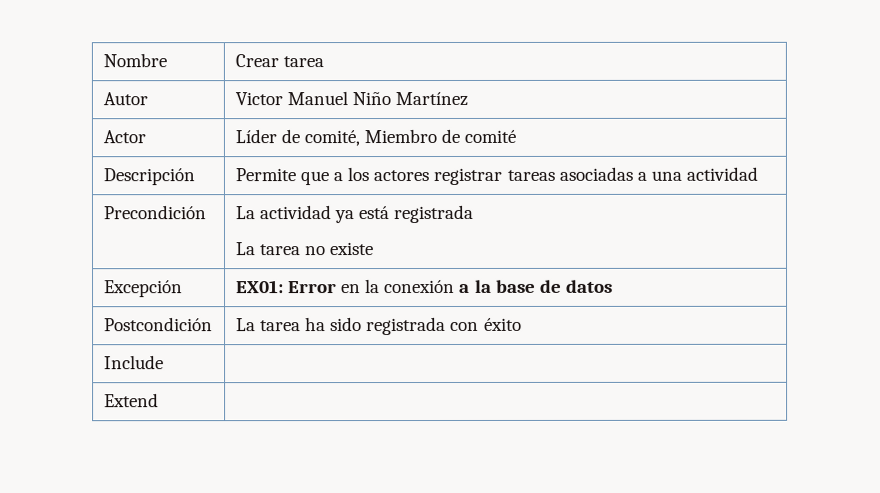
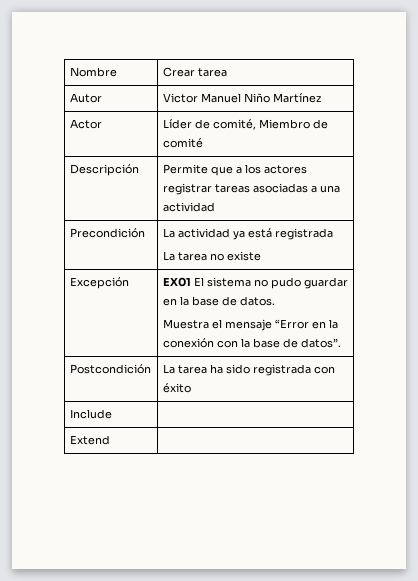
[235,280,337,294] EX01: Error -> [162,277,348,289] [162,296,275,306] [162,319,309,331] EX01 El sistema no pudo guardar en la base de datos. // Muestra el mensaje “Error
[459,279,613,293] a la base de datos -> [216,338,341,348] con la base de datos”.

